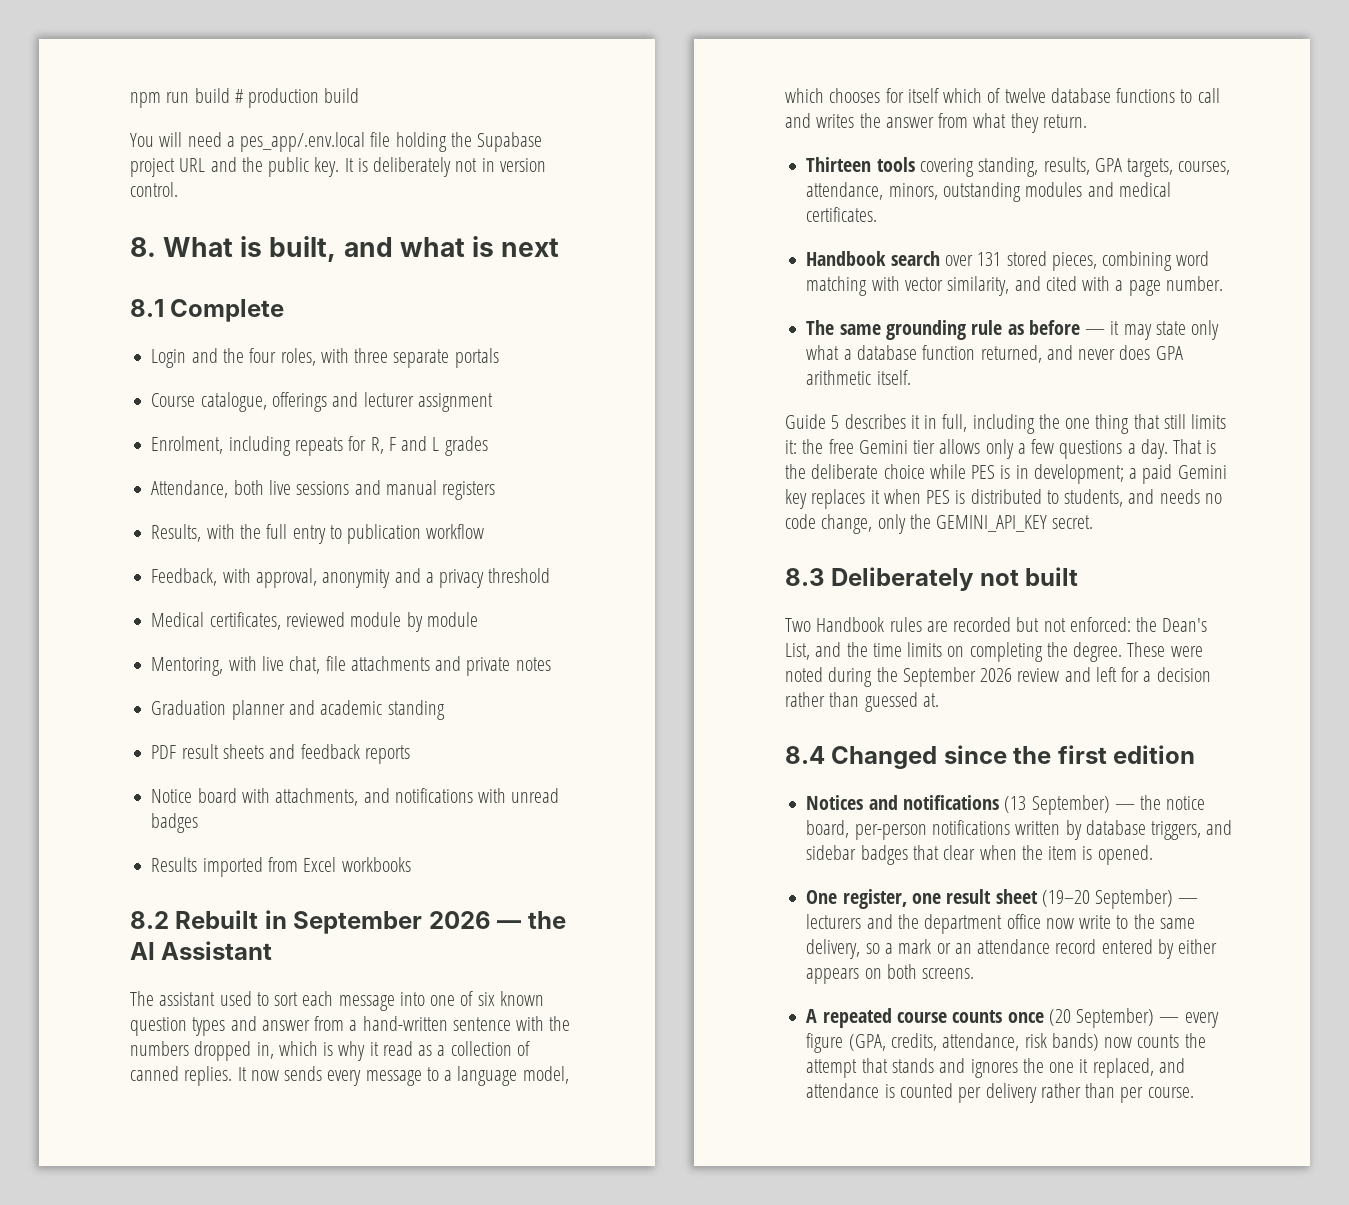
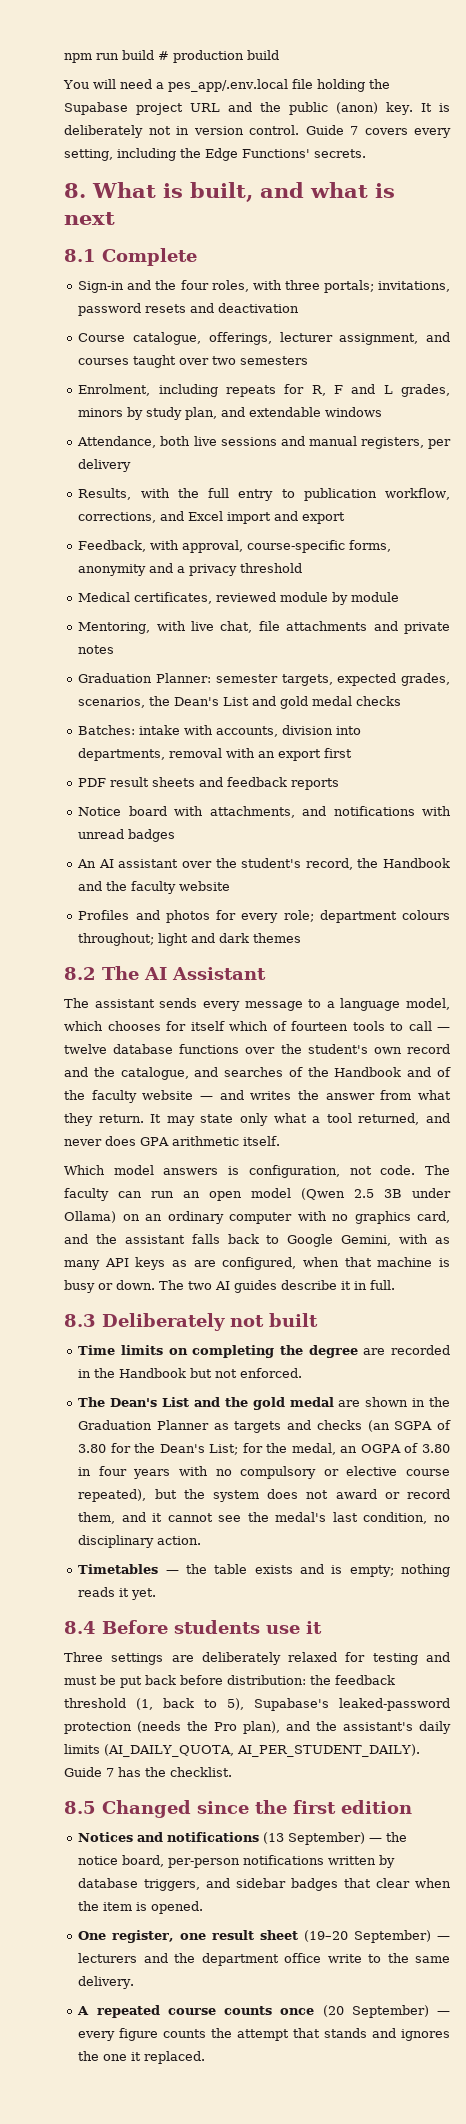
(310, 167) none -> [336,102,379,114] (anon)
(178, 189) none -> [305,125,451,138] [64,148,366,161] Guide 7 covers every setting, including the Edge Functions' secrets.
[151,349,187,368] Login -> [78,281,125,293] Sign-in
[393,348,499,368] [151,392,493,412] separate portals // Course catalogue, offerings and lecturer assignment -> [323,280,450,293] [78,303,300,316] [78,332,450,345] [78,355,309,368] portals; invitations, password resets and deactivation // Course catalogue, offerings, lecturer assignment, and courses taught over two semesters
[444,436,488,456] grades -> [400,384,450,397] [78,407,383,420] grades, minors by study plan, and extendable windows
[442,481,496,500] registers -> [360,437,451,449] [78,459,132,472] registers, per delivery
[426,524,485,539] workflow -> [385,488,451,500] [78,511,346,524] workflow, corrections, and Excel import and export
(317, 578) none -> [247,540,392,553] course-specific forms,
[231,700,445,720] planner and academic standing -> [156,673,450,686] [78,696,402,709] [78,725,362,737] [78,748,353,761] Planner: semester targets, expected grades, scenarios, the Dean's List and gold medal checks // Batches: intake with accounts, division into departments, removal with an export first
[151,857,411,877] [130,910,566,934] [130,941,273,960] [130,991,544,1011] [130,1016,571,1036] [130,1041,530,1061] [130,1066,279,1086] Results imported from Excel workbooks // 8.2 Rebuilt in September 2026 — the AI Assistant // The assistant used to sort each message into one of six known question types and answer from a hand-written sentence with the numbers dropped in, which is why it read as a collection of canned replies. It now -> [77,858,450,870] [78,881,231,894] [78,910,450,923] [78,933,302,946] [64,966,266,980] [64,998,155,1008] An AI assistant over the student's record, the Handbook and the faculty website // Profiles and photos for every role; department colours throughout; light and dark themes // 8.2 The AI Assistant // The assistant
[1004,88,1220,103] twelve database functions to call -> [291,1021,450,1031] [64,1044,450,1054] [64,1067,451,1080] [64,1090,213,1103] fourteen tools to call — twelve database functions over the student's own record and the catalogue, and searches of the Handbook and of the faculty website —
[806,157,1231,177] [806,182,1171,202] [806,207,878,222] [806,251,1210,271] [806,276,1223,296] [806,320,1120,340] // Thirteen tools covering standing, results, GPA targets, courses, attendance, minors, outstanding modules and medical certificates. // Handbook search over 131 stored pieces, combining word matching with vector similarity, and cited with a page number. // The same grounding rule as before — it -> [150,1114,162,1123] It
[856,345,976,360] database function -> [326,1113,352,1123] tool
[785,414,1227,434] [785,439,1217,459] [785,464,1227,484] [785,489,1222,509] [785,514,1094,534] [785,567,1079,591] [785,617,1208,632] [785,642,1203,662] [785,667,1211,687] [785,692,939,712] [785,746,825,764] Guide 5 describes it in full, including the one thing that still limits it: the free Gemini tier allows only a few questions a day. That is the deliberate choice while PES is in development; a paid Gemini key replaces it when PES is distributed to students, and needs no code change, only the GEMINI_API_KEY secret. // 8.3 Deliberately not built // Two Handbook rules are recorded but not enforced: the Dean's List, and the time limits on completing the degree. These were noted during the September 2026 review and left for a decision rather than guessed at. // 8.4 -> [64,1165,451,1178] [64,1188,451,1201] [64,1211,450,1224] [64,1234,451,1247] [64,1257,451,1270] [64,1280,395,1293] [64,1313,318,1331] [78,1345,450,1358] [78,1368,303,1378] [78,1397,450,1410] [78,1420,451,1433] [78,1443,451,1455] [78,1466,450,1479] [78,1489,450,1502] [78,1512,450,1524] [78,1535,202,1548] [78,1564,450,1577] [78,1587,157,1600] [64,1620,322,1634] [64,1652,450,1665] [64,1675,395,1688] [64,1698,450,1711] [64,1721,451,1734] [64,1744,420,1757] [64,1767,232,1777] [64,1801,96,1814] Which model answers is configuration, not code. The faculty can run an open model (Qwen 2.5 3B under Ollama) on an ordinary computer with no graphics card, and the assistant falls back to Google Gemini, with as many API keys as are configured, when that machine is busy or down. The two AI guides describe it in full. // 8.3 Deliberately not built // Time limits on completing the degree are recorded in the Handbook but not enforced. // The Dean's List and the gold medal are shown in the Graduation Planner as targets and checks (an SGPA of 3.80 for the Dean's List; for the medal, an OGPA of 3.80 in four years with no compulsory or elective course repeated), but the system does not award or record them, and it cannot see the medal's last condition, no disciplinary action. // Timetables — the table exists and is empty; nothing reads it yet. // 8.4 Before students use it // Three settings are deliberately relaxed for testing and must be put back before distribution: the feedback threshold (1, back to 5), Supabase's leaked-password protection (needs the Pro plan), and the assistant's daily limits (AI_DAILY_QUOTA, AI_PER_STUDENT_DAILY). Guide 7 has the checklist. // 8.5
[1045,918,1074,929] now -> (322, 1958) none
[806,939,1218,959] [806,964,975,984] delivery, so a mark or an attendance record entered by either appears on both screens. -> [78,1976,135,1989] delivery.
[848,1033,1133,1051] (GPA, credits, attendance, risk bands) now -> (159, 2034) none
[1092,1058,1185,1078] [806,1083,1194,1103] replaced, and attendance is counted per delivery rather than per course. -> [144,2051,206,2064] replaced.

